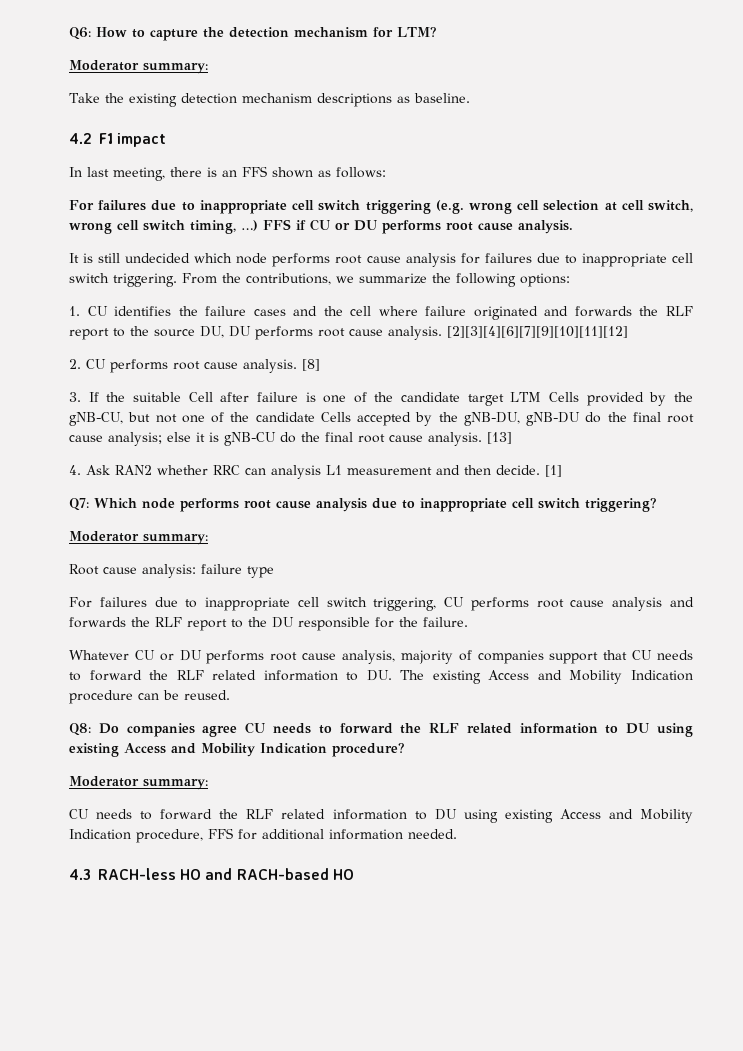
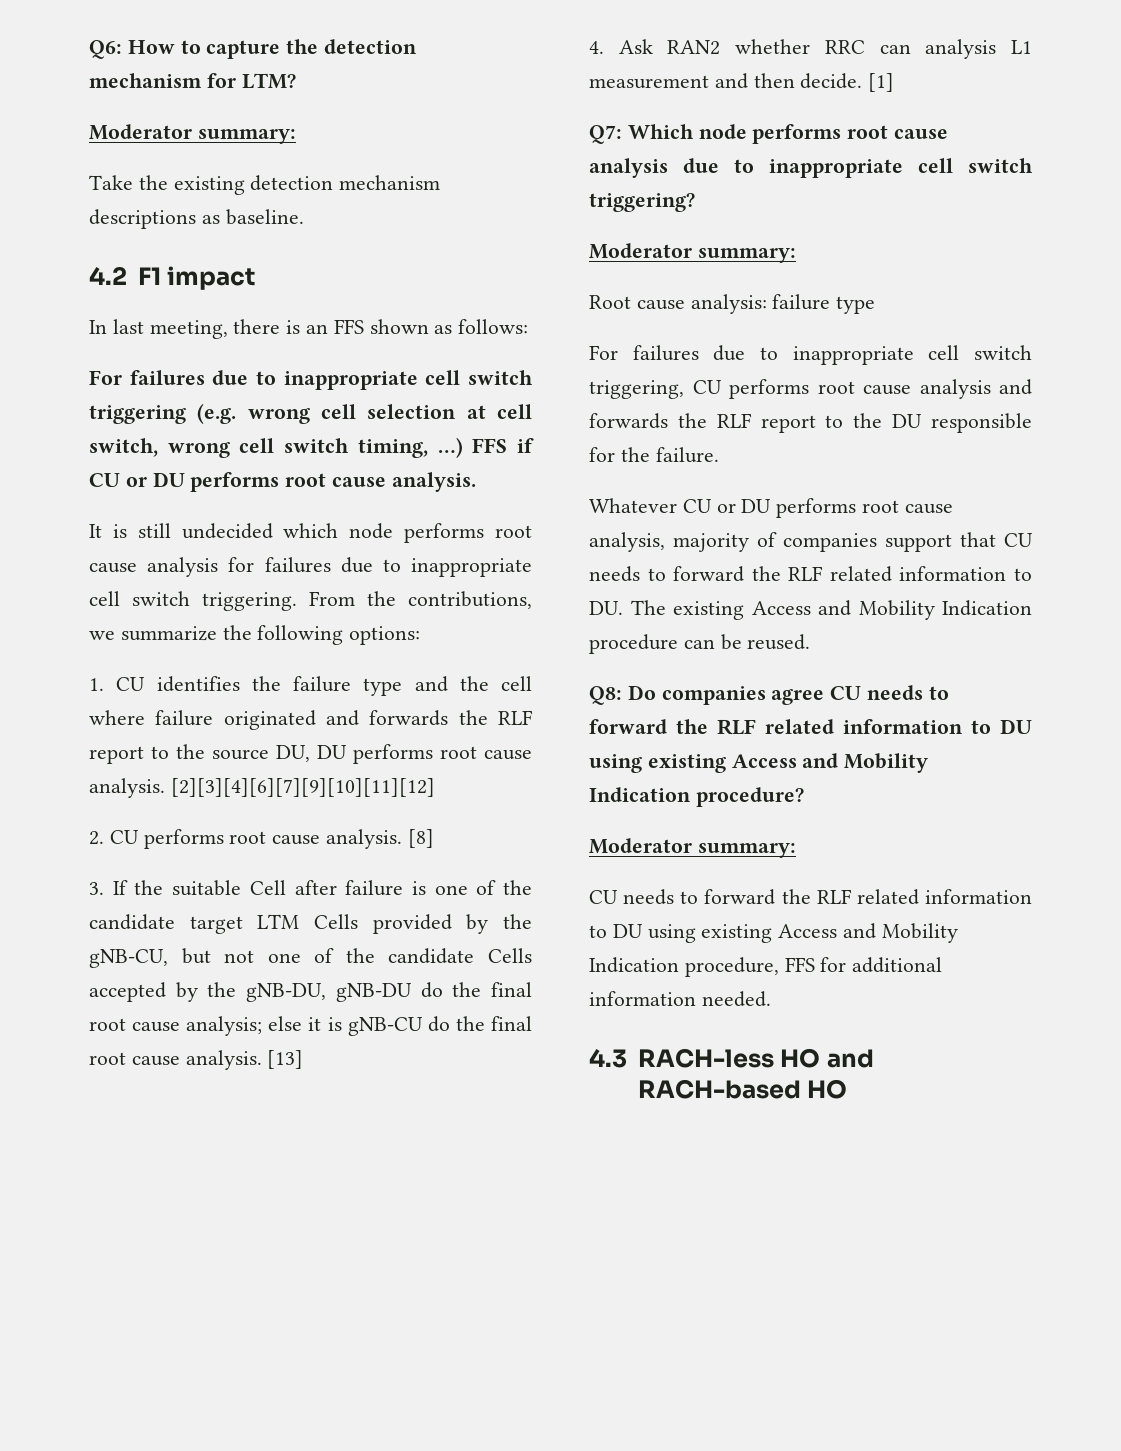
[253,309,286,316] cases -> [363,678,403,696] type

